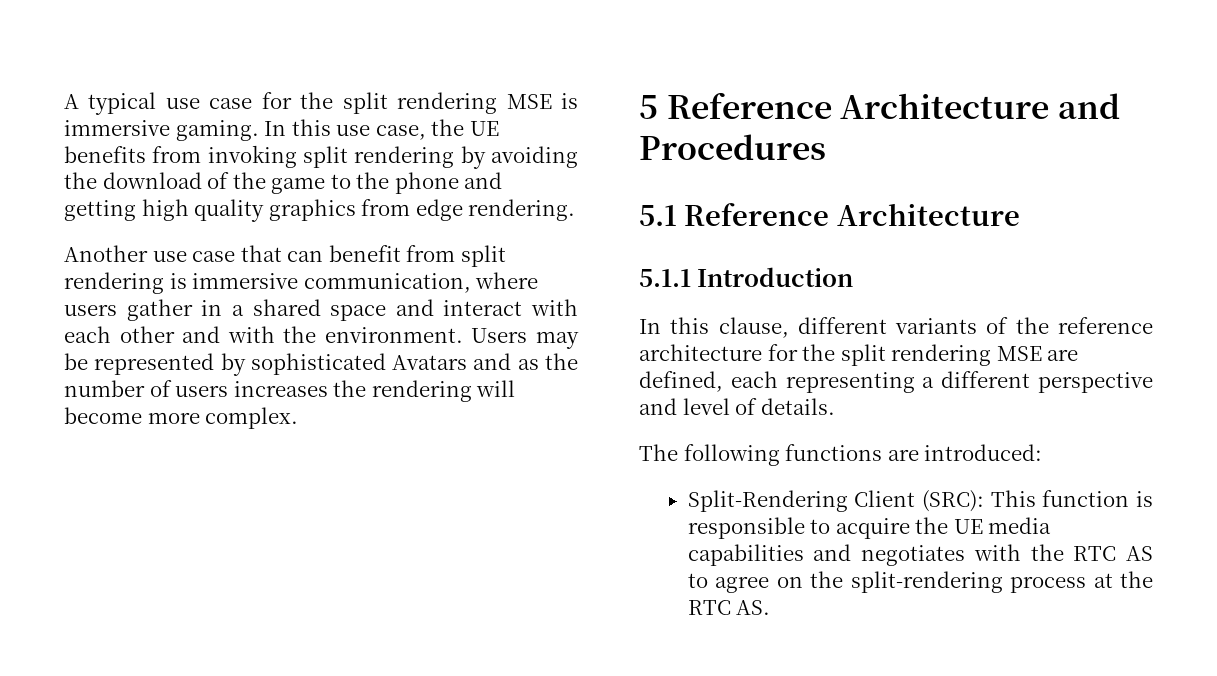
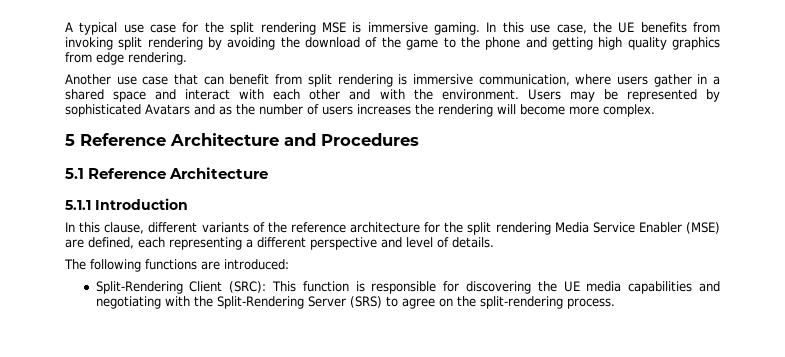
[996,346,1042,361] MSE -> [554,222,720,234] Media Service Enabler (MSE)
[810,518,910,539] to acquire -> [443,281,531,294] for discovering
[861,544,1153,566] negotiates with the RTC AS -> [95,296,382,309] negotiating with the Split-Rendering Server (SRS)
[1010,571,1153,593] [687,600,771,615] process at the RTC AS. -> [566,298,615,309] process.

